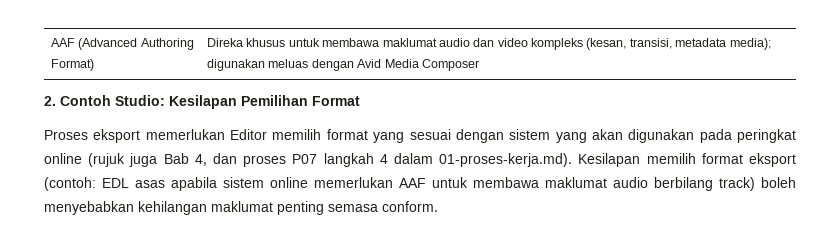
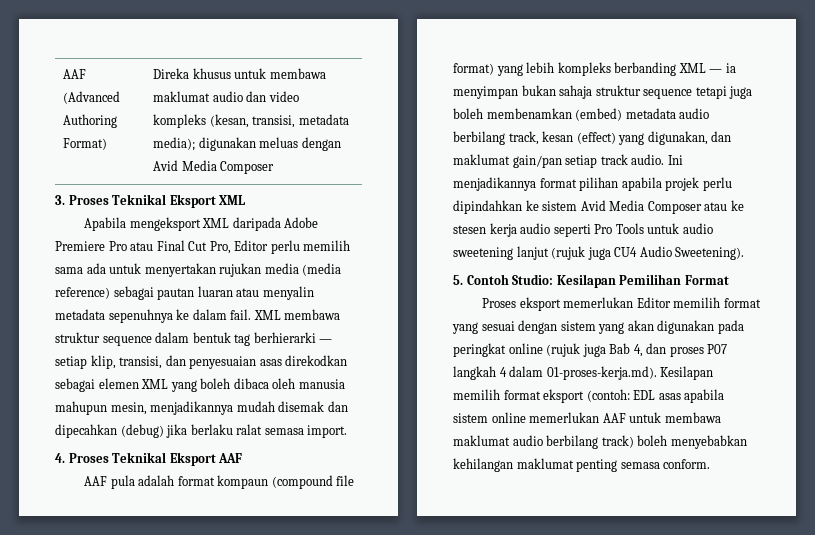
[44,96,56,106] 2. -> [55,194,246,208] [84,217,319,231] [55,240,351,254] [55,263,342,277] [55,286,314,300] [55,309,341,323] [55,332,333,346] [55,355,348,369] [55,378,345,392] [55,401,348,415] [55,424,348,438] [55,452,243,466] [84,475,355,489] [453,62,736,76] [453,85,753,99] [453,108,710,121] [453,131,732,145] [453,154,683,168] [453,177,732,191] [453,200,744,214] [453,223,713,237] [453,246,745,260] [453,275,463,285] 3. Proses Teknikal Eksport XML // Apabila mengeksport XML daripada Adobe Premiere Pro atau Final Cut Pro, Editor perlu memilih sama ada untuk menyertakan rujukan media (media reference) sebagai pautan luaran atau menyalin metadata sepenuhnya ke dalam fail. XML membawa struktur sequence dalam bentuk tag berhierarki — setiap klip, transisi, dan penyesuaian asas direkodkan sebagai elemen XML yang boleh dibaca oleh manusia mahupun mesin, menjadikannya mudah disemak dan dipecahkan (debug) jika berlaku ralat semasa import. // 4. Proses Teknikal Eksport AAF // AAF pula adalah format kompaun (compound file format) yang lebih kompleks berbanding XML — ia menyimpan bukan sahaja struktur sequence tetapi juga boleh membenamkan (embed) metadata audio berbilang track, kesan (effect) yang digunakan, dan maklumat gain/pan setiap track audio. Ini menjadikannya format pilihan apabila projek perlu dipindahkan ke sistem Avid Media Composer atau ke stesen kerja audio seperti Pro Tools untuk audio sweetening lanjut (rujuk juga CU4 Audio Sweetening). // 5.

